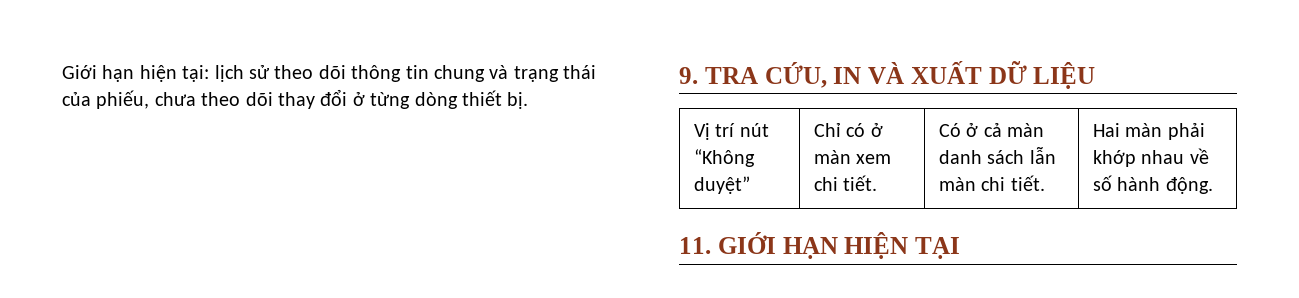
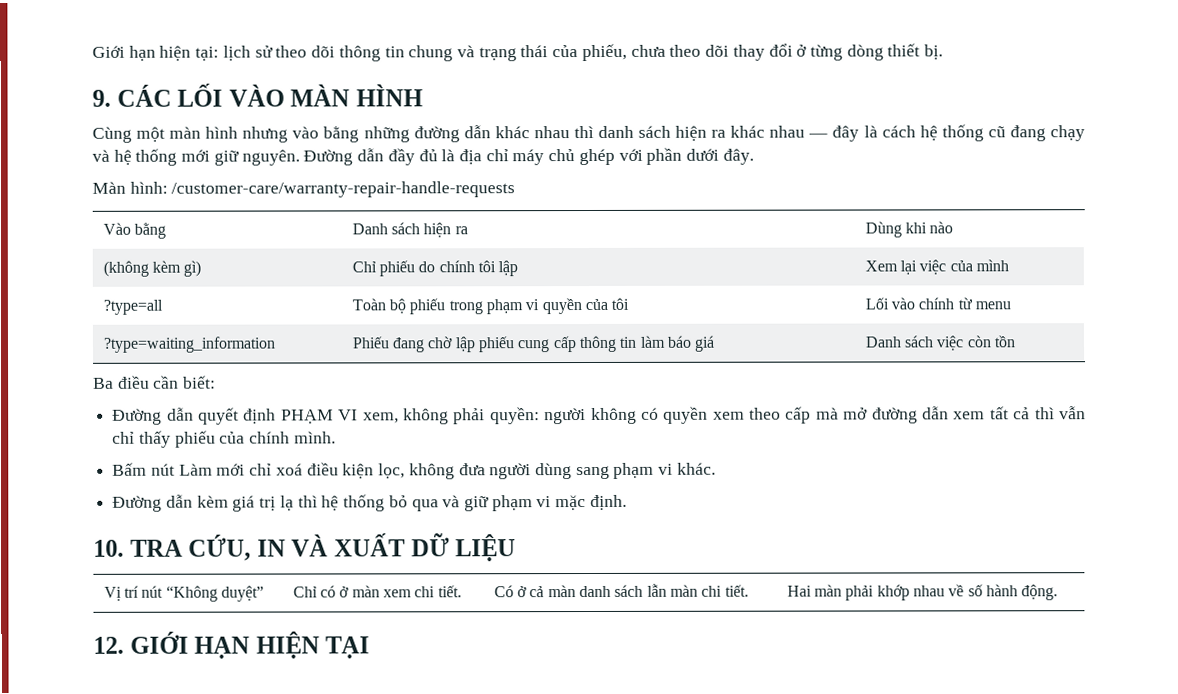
(698, 75) none -> [116,83,424,107] [92,124,1085,143] [92,147,754,166] [92,181,516,198] [102,222,167,239] [351,222,468,238] [864,221,954,238] [102,260,202,277] [351,260,519,277] [864,259,1010,275] [102,299,163,315] [351,297,630,315] [864,297,1012,310] [102,336,276,353] [351,335,716,353] [864,335,1017,351] [93,375,217,389] [112,406,1086,425] [112,430,336,448] [112,462,716,480] [112,494,627,512] [93,539,124,557] CÁC LỐI VÀO MÀN HÌNH // Cùng một màn hình nhưng vào bằng những đường dẫn khác nhau thì danh sách hiện ra khác nhau — đây là cách hệ thống cũ đang chạy và hệ thống mới giữ nguyên. Đường dẫn đầy đủ là địa chỉ máy chủ ghép với phần dưới đây. // Màn hình: /customer-care/warranty-repair-handle-requests // Vào bằng | Danh sách hiện ra | Dùng khi nào // (không kèm gì) | Chỉ phiếu do chính tôi lập | Xem lại việc của mình // ?type=all | Toàn bộ phiếu trong phạm vi quyền của tôi | Lối vào chính từ menu // ?type=waiting_information | Phiếu đang chờ lập phiếu cung cấp thông tin làm báo giá | Danh sách việc còn tồn // Ba điều cần biết: // Đường dẫn quyết định PHẠM VI xem, không phải quyền: người không có quyền xem theo cấp mà mở đường dẫn xem tất cả thì vẫn chỉ thấy phiếu của chính mình. // Bấm nút Làm mới chỉ xoá điều kiện lọc, không đưa người dùng sang phạm vi khác. // Đường dẫn kèm giá trị lạ thì hệ thống bỏ qua và giữ phạm vi mặc định. // 10.
[679,237,711,254] 11. -> [93,636,124,654] 12.

